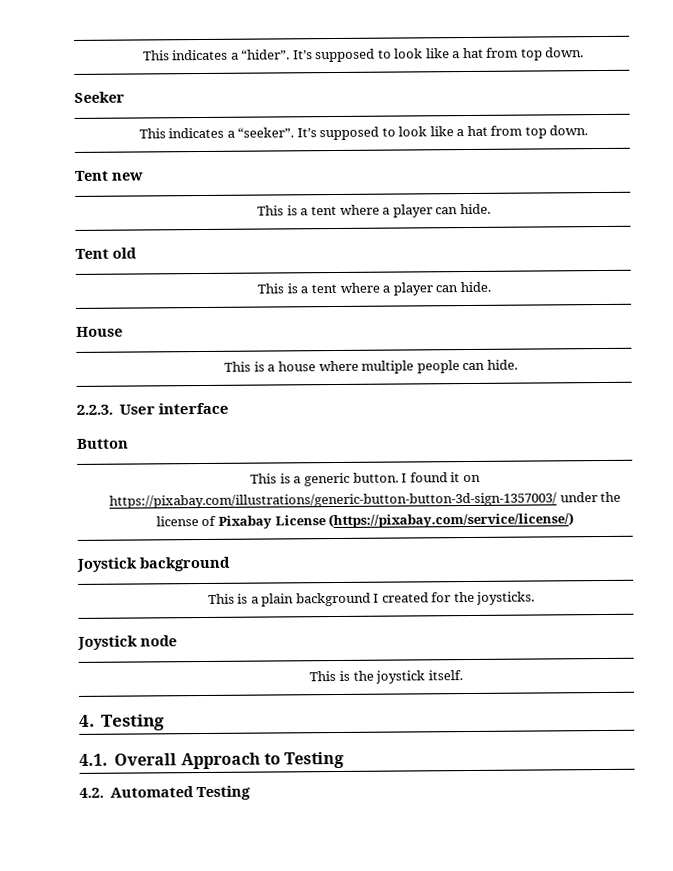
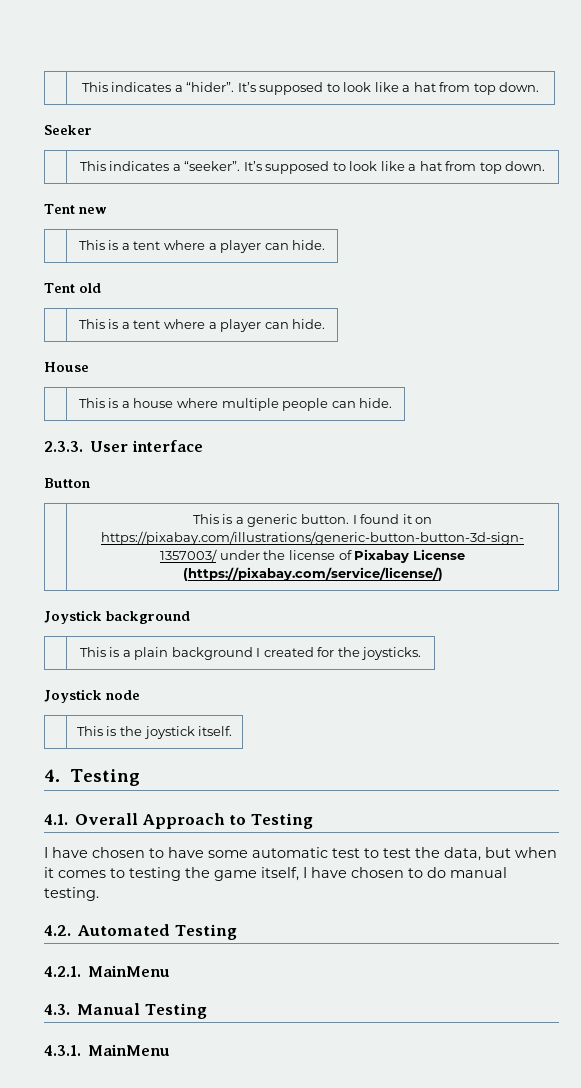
[76,404,113,415] 2.2.3. -> [44,441,83,452] 2.3.3.
[79,785,252,801] 4.2. Automated Testing -> [44,847,557,861] [44,867,507,881] [44,887,99,901] [44,924,237,940] [44,965,171,977] [44,1003,207,1019] [44,1044,171,1056] I have chosen to have some automatic test to test the data, but when it comes to testing the game itself, I have chosen to do manual testing. // 4.2. Automated Testing // 4.2.1. MainMenu // 4.3. Manual Testing // 4.3.1. MainMenu

